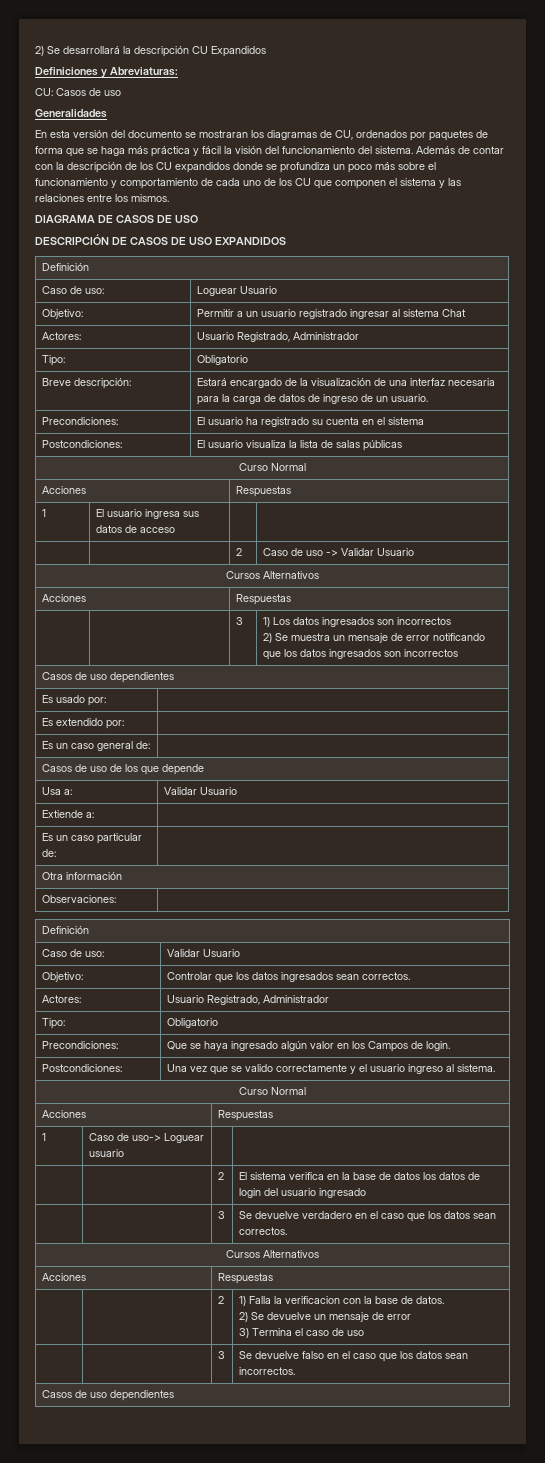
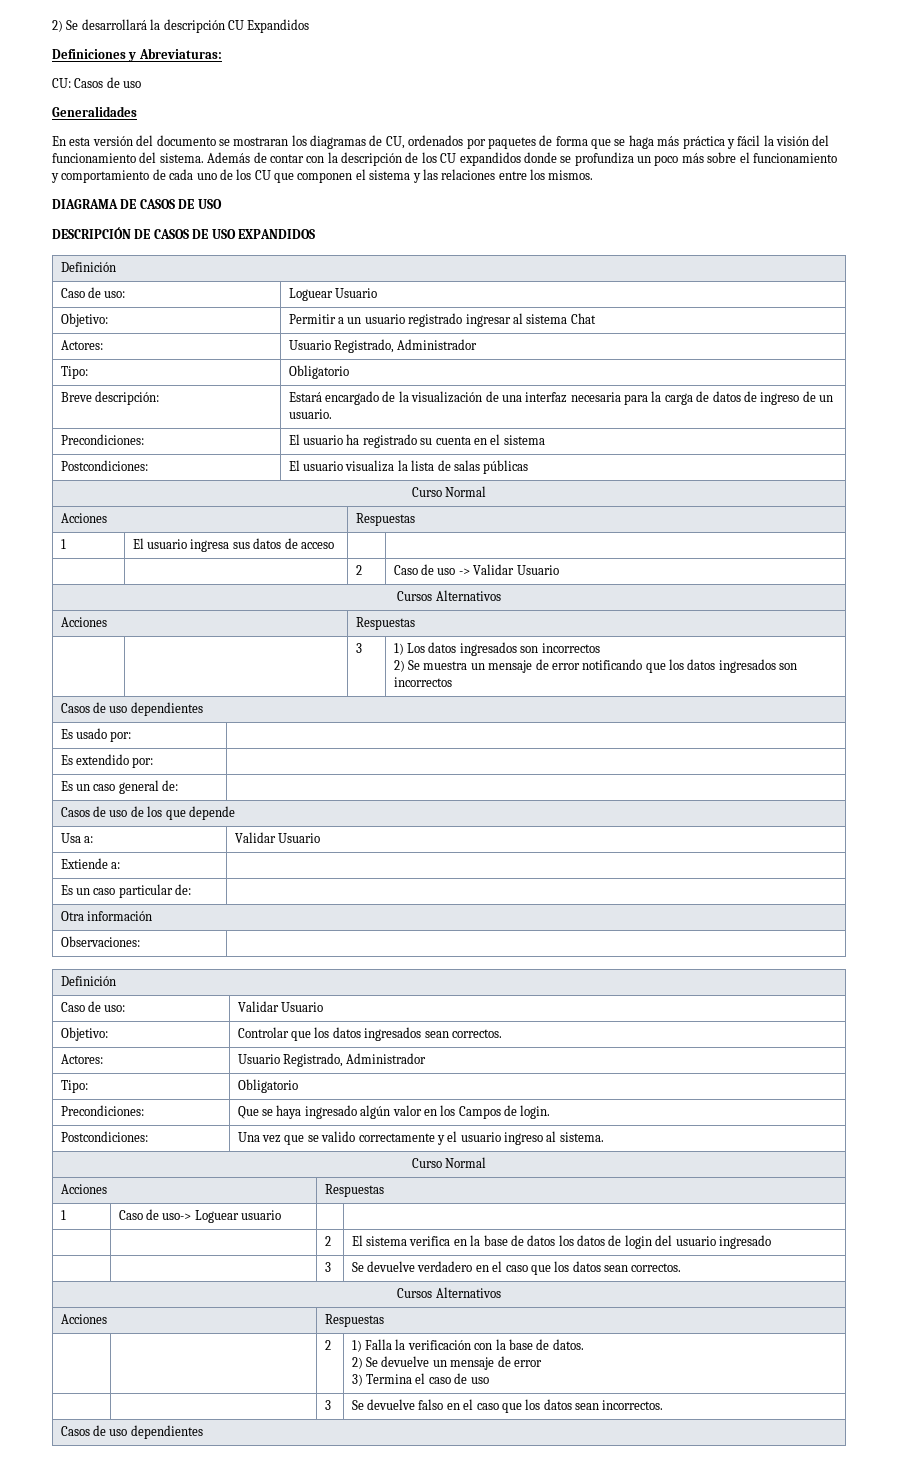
[284,1296,340,1304] verificacion -> [407,1340,471,1350] verificación

